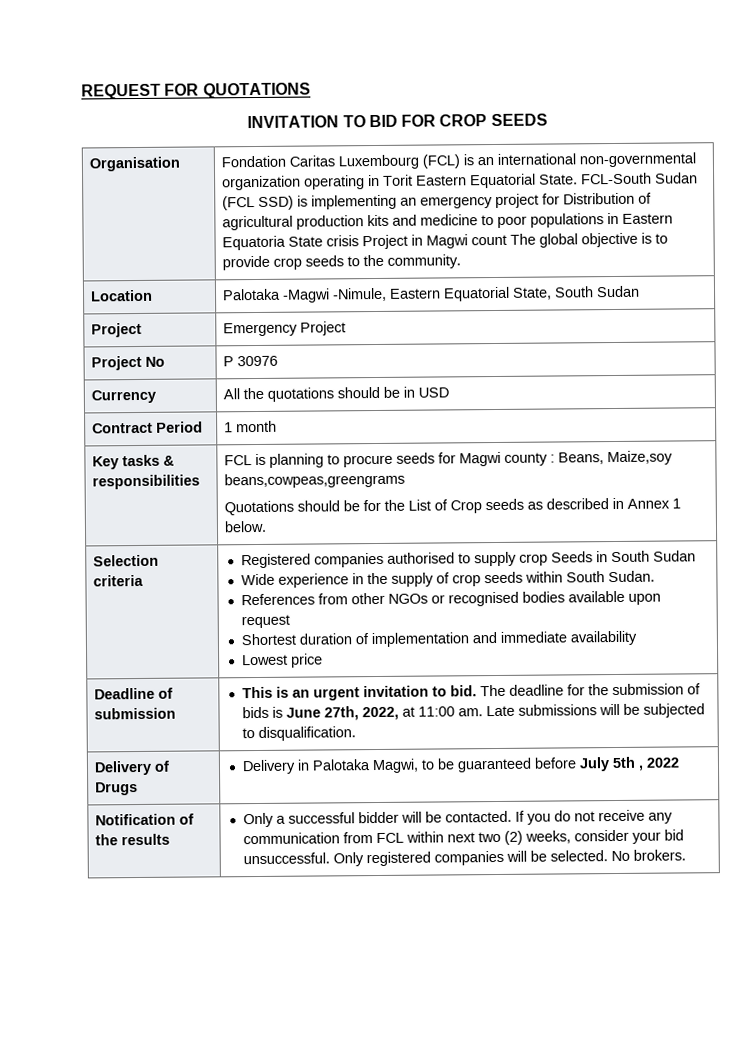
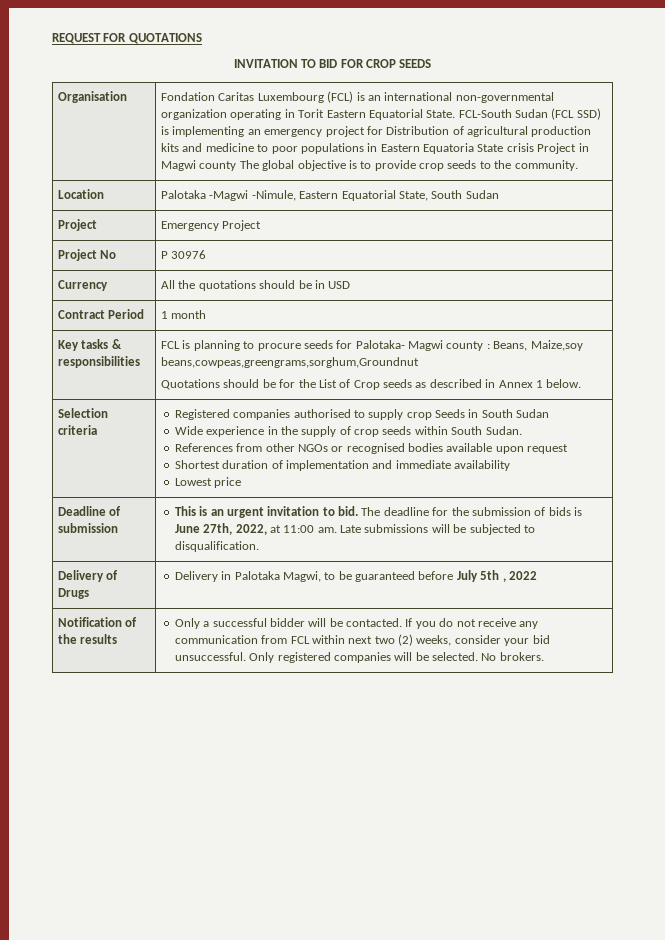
[470,234,507,246] count -> [199,161,237,171] county
(456, 458) none -> [355,340,405,349] Palotaka-
[223,472,405,489] beans,cowpeas,greengrams -> [161,357,420,368] beans,cowpeas,greengrams,sorghum,Groundnut

